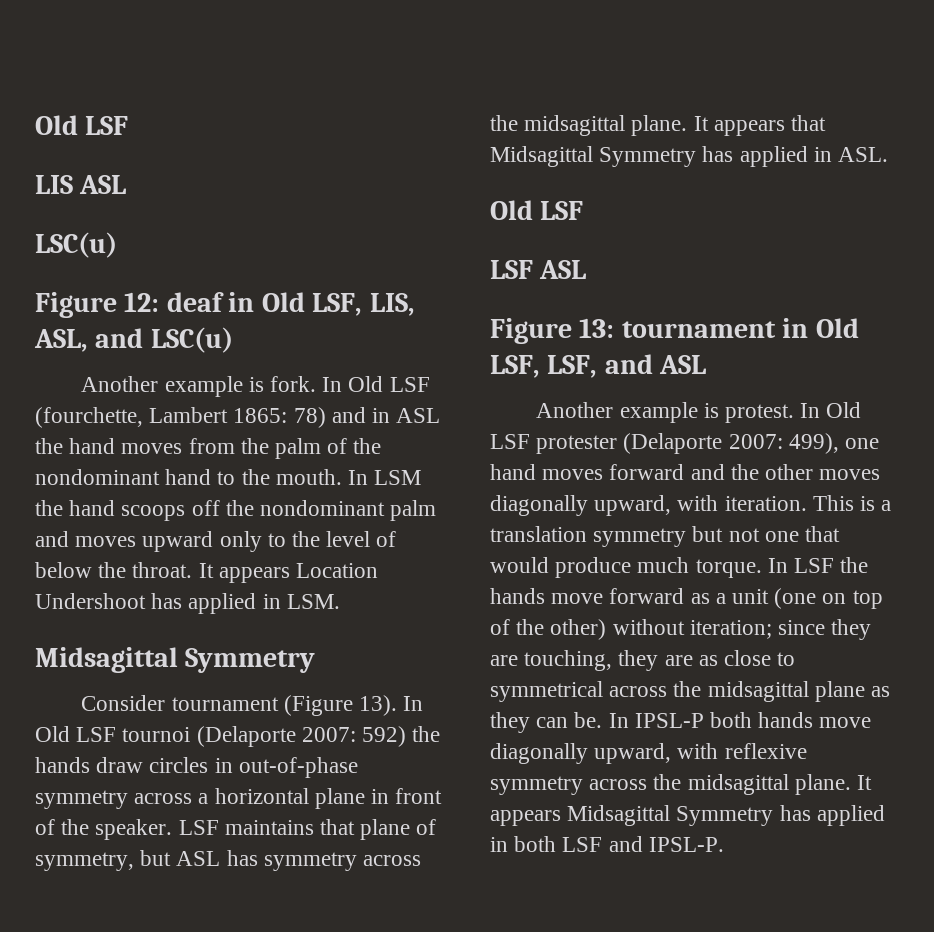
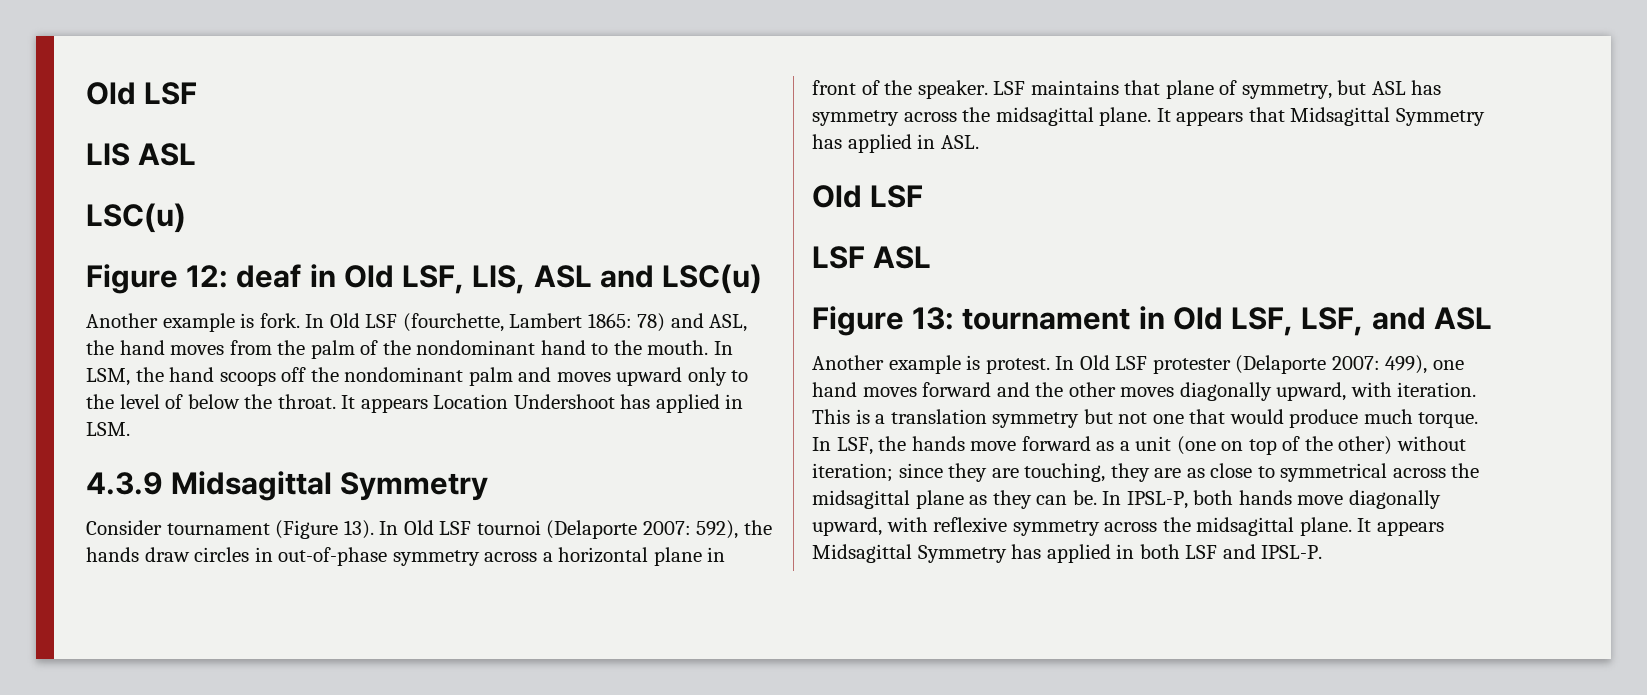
[34,329,88,352] ASL, -> [533,265,592,288] ASL
[372,408,441,423] in ASL -> [709,314,748,332] ASL,
[374,470,422,485] LSM -> [86,368,130,386] LSM,
(340, 601) none -> [86,472,163,495] 4.3.9
[362,726,407,747] 592) -> [696,520,739,539] 592),
[794,558,835,573] LSF -> [836,437,873,455] LSF,
[634,713,704,728] IPSL-P -> [1126,491,1188,509] IPSL-P,

